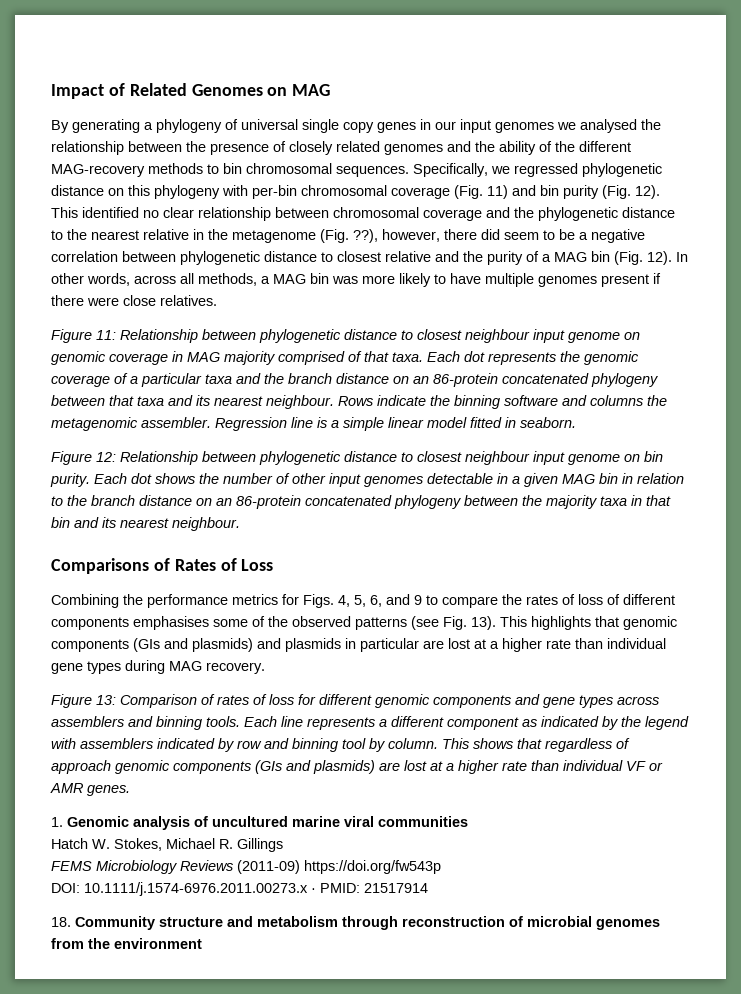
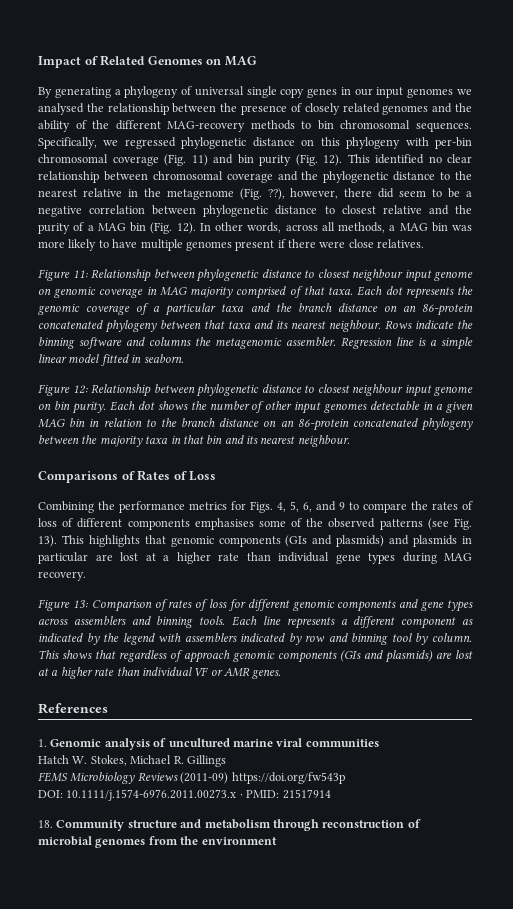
(130, 790) none -> [38,703,108,714] // References

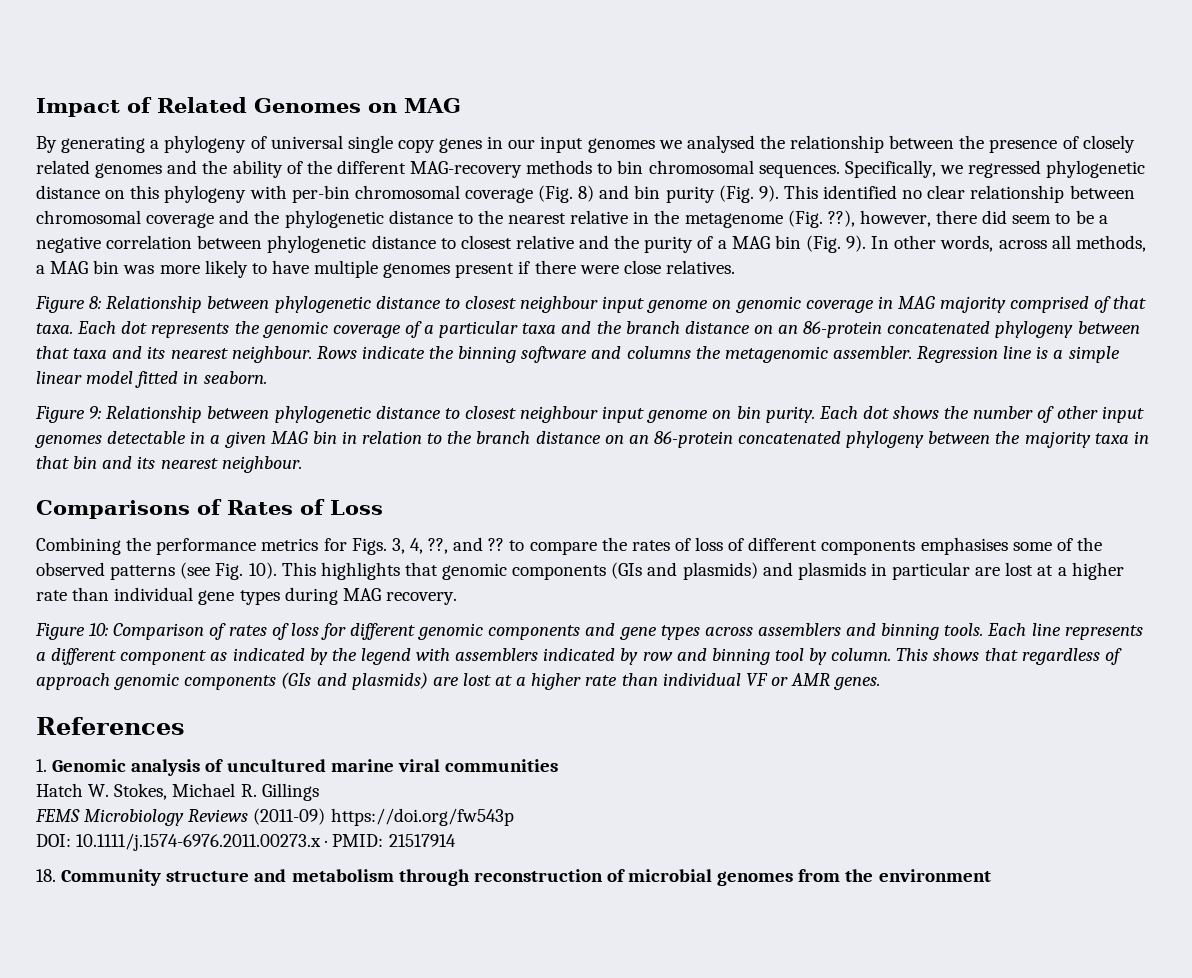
[191,154,208,166] 11) -> [578,185,595,202] 8)
[323,154,342,166] 12). -> [758,185,779,202] 9).
[176,222,196,234] 12). -> [846,235,867,252] 9).
[72,270,88,278] 11: -> [89,296,102,309] 8:
[72,385,88,394] 12: -> [89,406,102,419] 9:
[277,501,345,512] 4, 5, 6, and 9 -> [391,537,505,554] 3, 4, ??, and ??
[38,535,57,547] 13). -> [248,562,277,579] 10).
[72,600,88,608] 13: -> [89,623,109,636] 10:

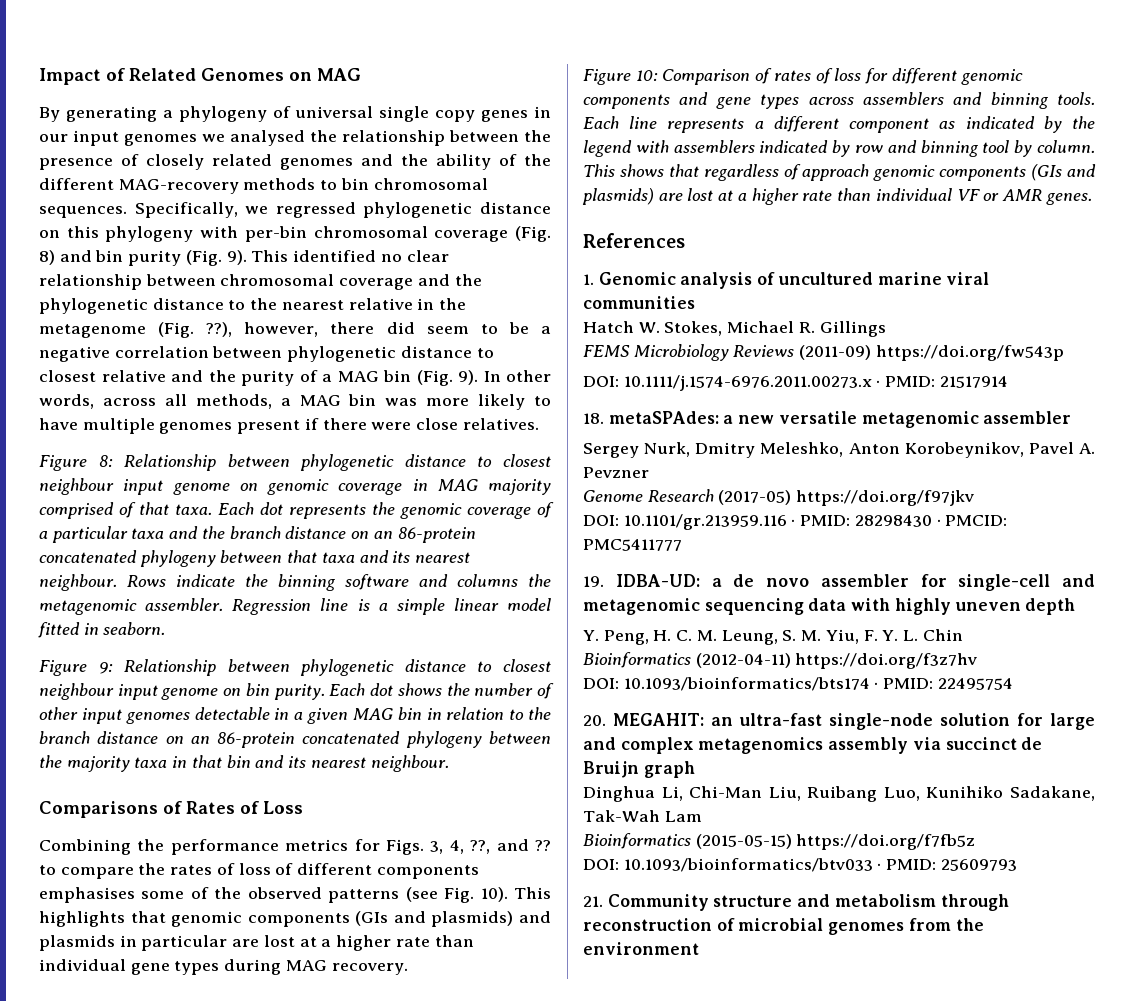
(56, 875) none -> [608,411,1072,428] [583,442,1095,458] [583,467,649,478] [583,489,975,506] [583,514,1008,530] [583,539,682,551] [583,574,1095,591] [583,598,1076,615] [583,629,963,645] [583,652,978,669] [583,677,1013,691] [583,713,1095,730] [583,737,1043,754] [583,761,695,778] [583,786,1095,802] [583,810,702,822] [583,833,976,850] [583,858,1017,872] [583,896,603,907] metaSPAdes: a new versatile metagenomic assembler // Sergey Nurk, Dmitry Meleshko, Anton Korobeynikov, Pavel A. Pevzner // Genome Research (2017-05) https://doi.org/f97jkv // DOI: 10.1101/gr.213959.116 · PMID: 28298430 · PMCID: PMC5411777 // 19. IDBA-UD: a de novo assembler for single-cell and metagenomic sequencing data with highly uneven depth // Y. Peng, H. C. M. Leung, S. M. Yiu, F. Y. L. Chin // Bioinformatics (2012-04-11) https://doi.org/f3z7hv // DOI: 10.1093/bioinformatics/bts174 · PMID: 22495754 // 20. MEGAHIT: an ultra-fast single-node solution for large and complex metagenomics assembly via succinct de Bruijn graph // Dinghua Li, Chi-Man Liu, Ruibang Luo, Kunihiko Sadakane, Tak-Wah Lam // Bioinformatics (2015-05-15) https://doi.org/f7fb5z // DOI: 10.1093/bioinformatics/btv033 · PMID: 25609793 // 21.

